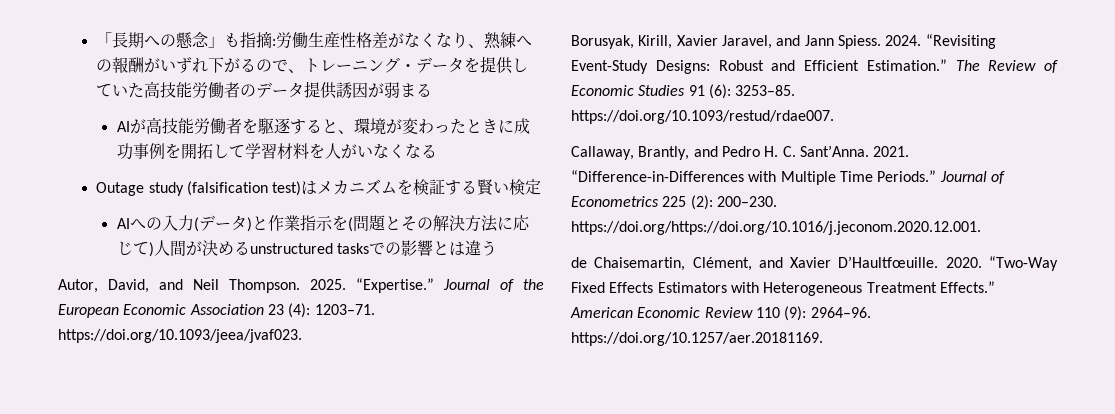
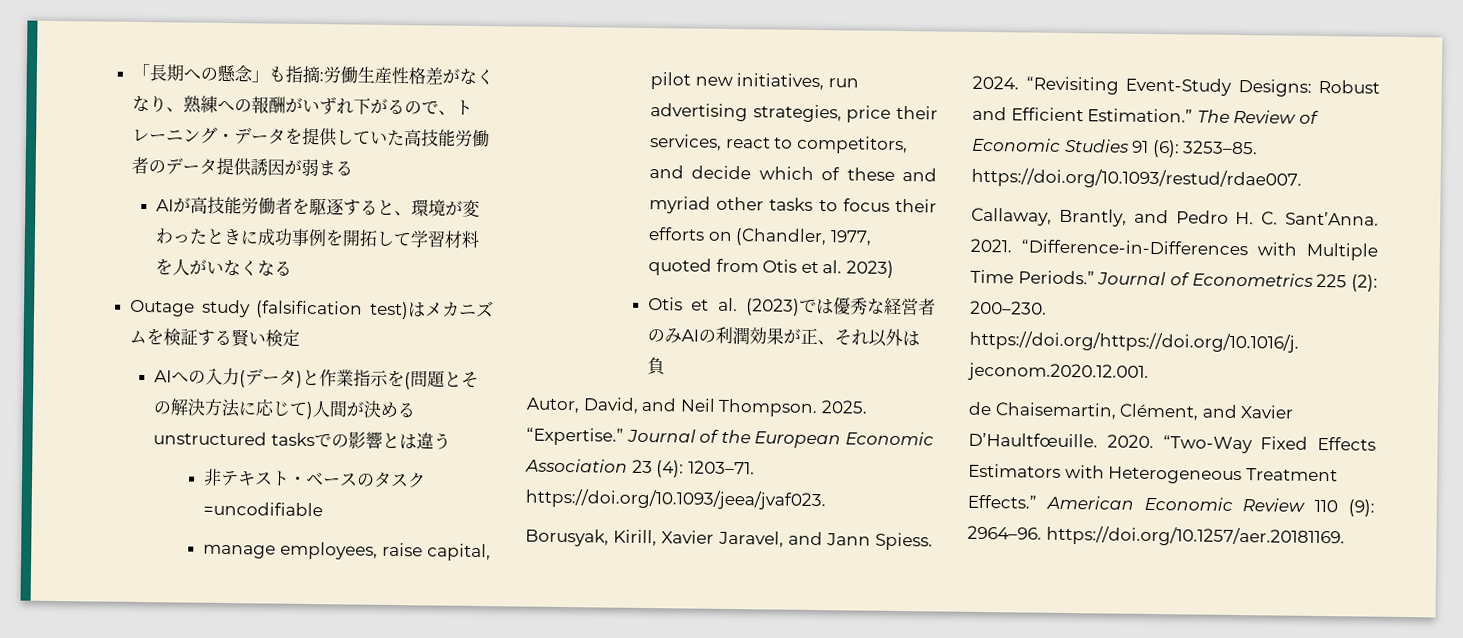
(498, 248) none -> [203,468,427,489] [203,501,324,517] [203,541,492,562] [650,72,859,91] [650,103,938,123] [649,134,908,155] [649,165,937,182] [649,196,937,214] [648,227,872,247] [648,258,894,278] [648,297,936,316] [647,326,921,347] [647,357,667,376] // 非テキスト・ベースのタスク=uncodifiable // manage employees, raise capital, pilot new initiatives, run advertising strategies, price their services, react to competitors, and decide which of these and myriad other tasks to focus their efforts on (Chandler, 1977, quoted from Otis et al. 2023) // Otis et al. (2023)では優秀な経営者のみAIの利潤効果が正、それ以外は負

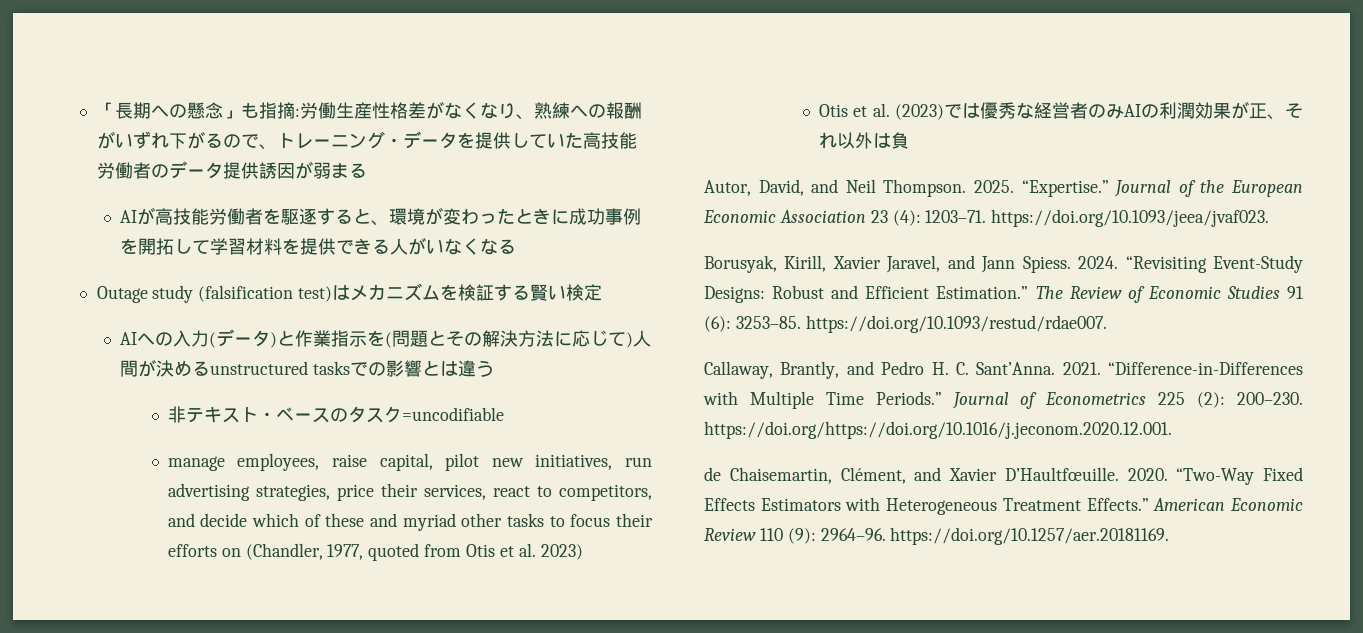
(174, 267) none -> [300,238,391,255] 提供できる

